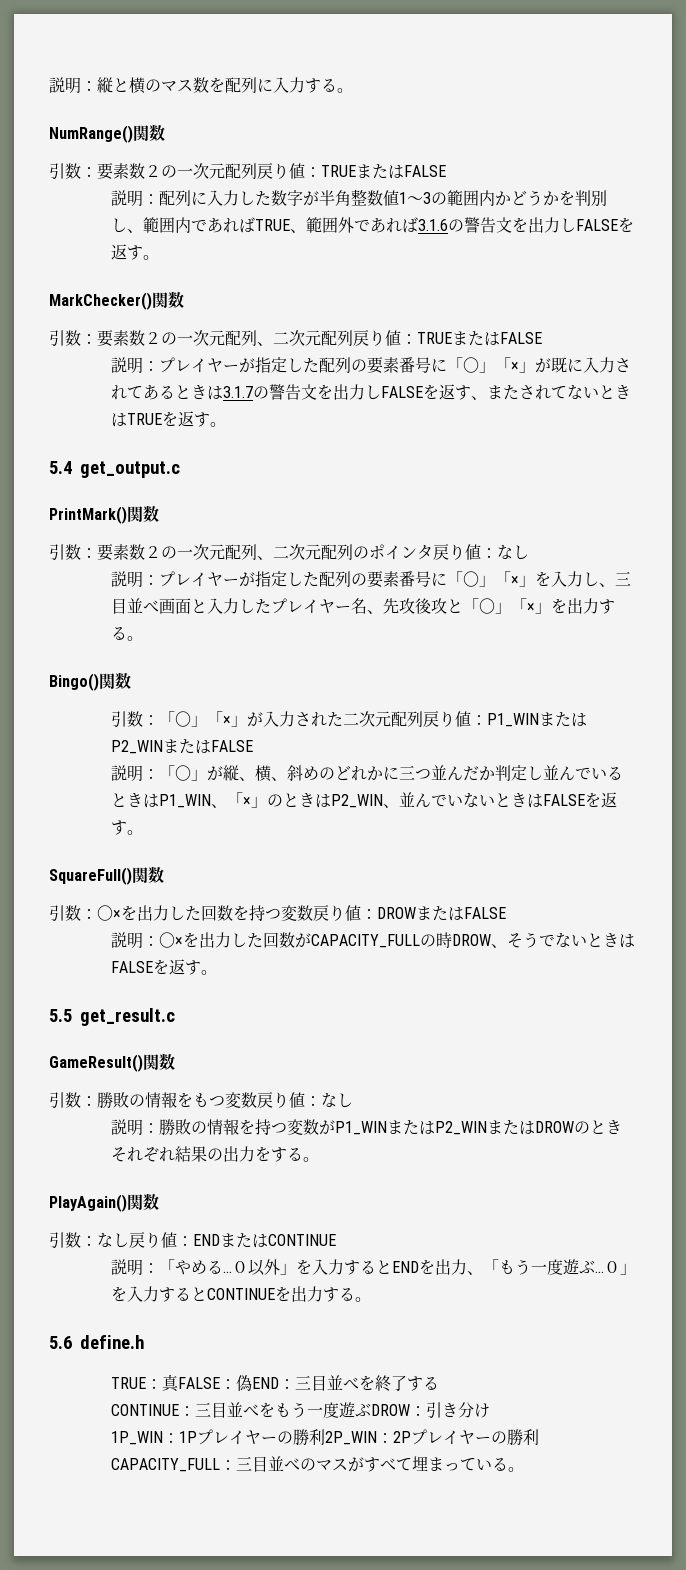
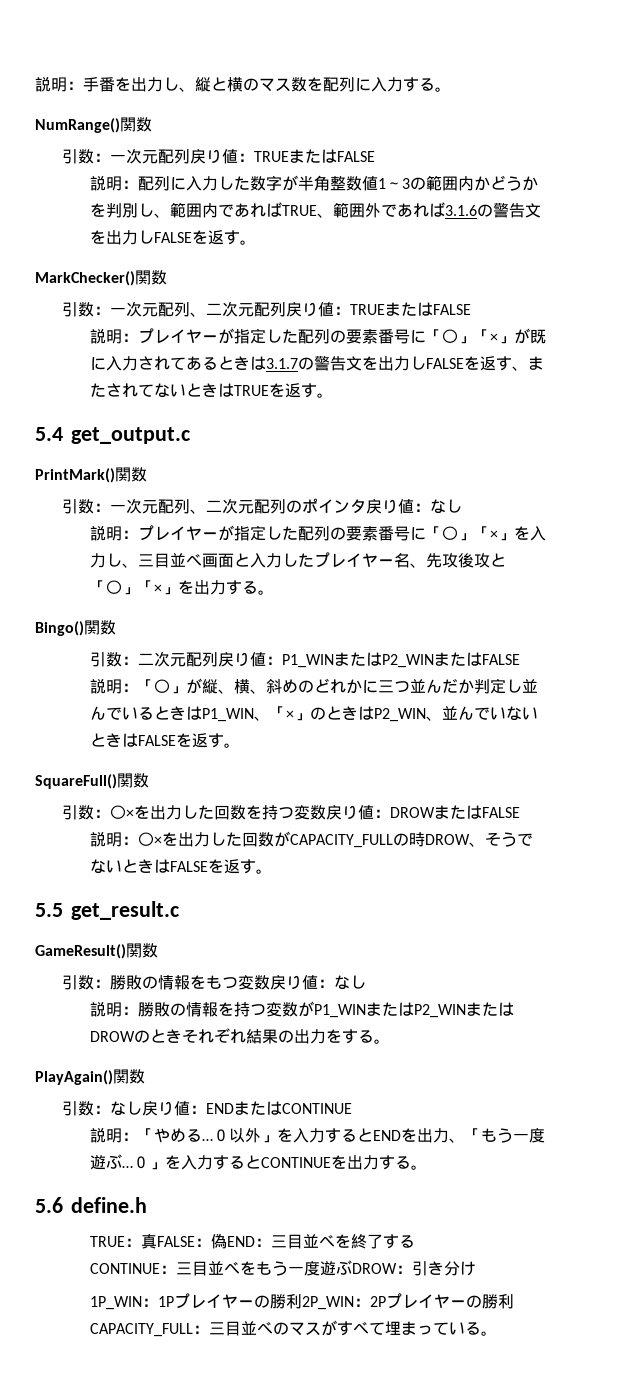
[49,77,97,94] 説明： -> [35,77,195,92] 説明：手番を出力し、
[97,163,177,180] 要素数２の -> (111, 157) none
[97,330,177,347] 要素数２の -> (111, 310) none
[97,544,177,561] 要素数２の -> (111, 507) none
[159,711,344,727] 「〇」「×」が入力された -> (139, 660) none

